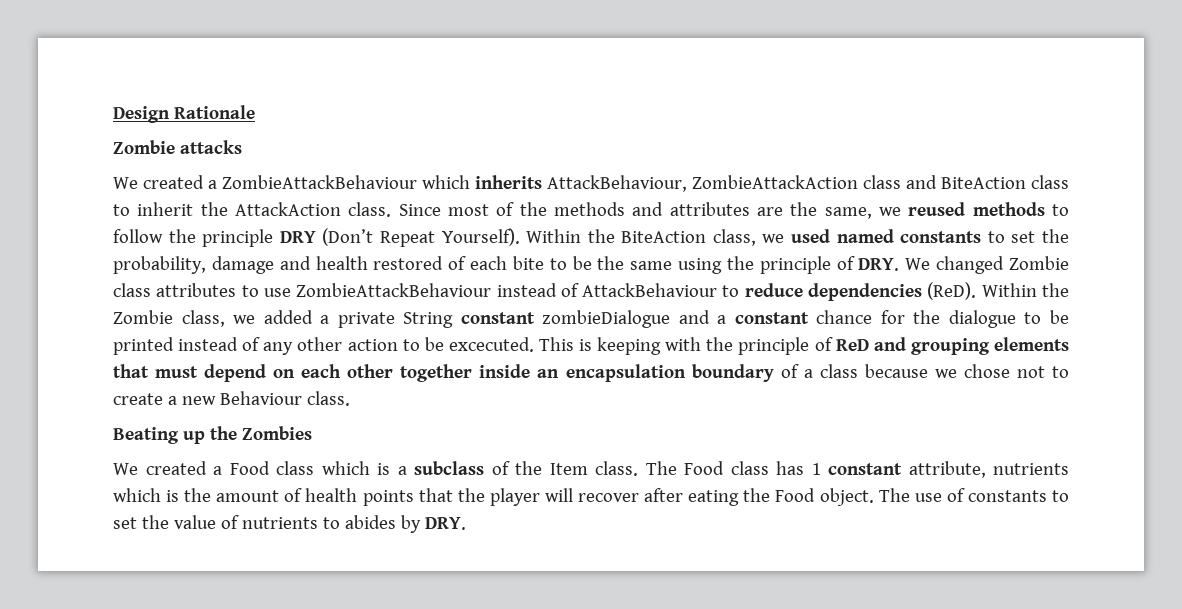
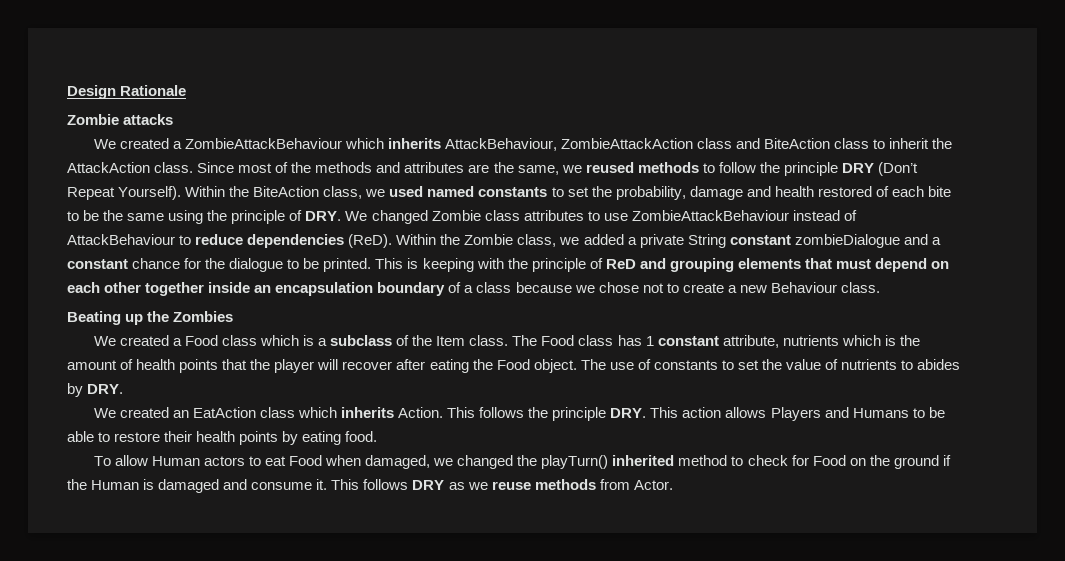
[113,337,534,355] printed instead of any other action to be excecuted. -> [323,258,372,272] printed.
(466, 523) none -> [93,407,945,421] [67,431,378,445] [93,455,951,469] [67,479,673,493] // We created an EatAction class which inherits Action. This follows the principle DRY. This action allows Players and Humans to be able to restore their health points by eating food. // To allow Human actors to eat Food when damaged, we changed the playTurn() inherited method to check for Food on the ground if the Human is damaged and consume it. This follows DRY as we reuse methods from Actor.

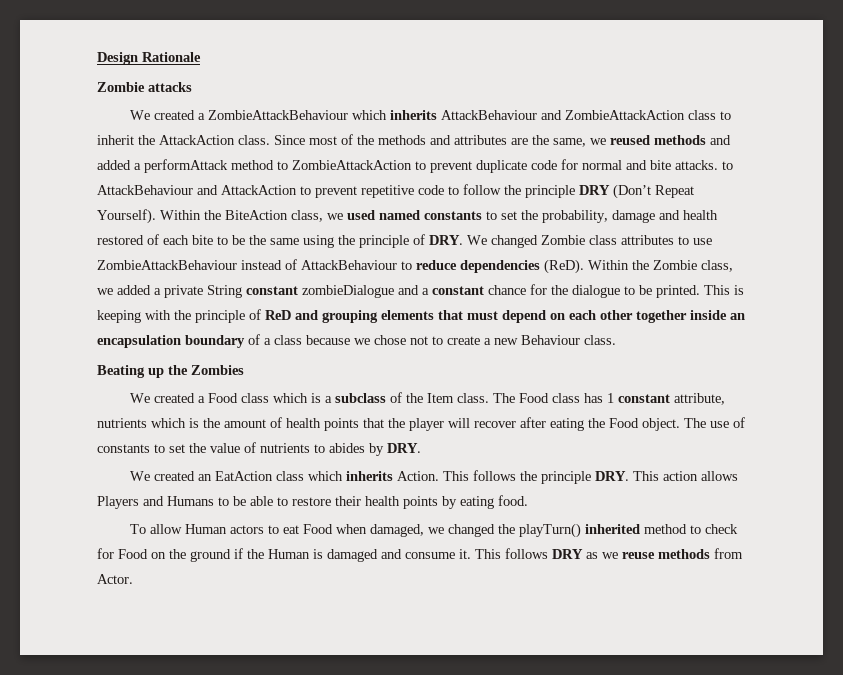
[445,138,831,151] AttackBehaviour, ZombieAttackAction class and BiteAction -> [441,110,686,120] AttackBehaviour and ZombieAttackAction
(699, 167) none -> [710,135,731,145] [97,159,733,173] [97,185,444,198] and added a performAttack method to ZombieAttackAction to prevent duplicate code for normal and bite attacks. to AttackBehaviour and AttackAction to prevent repetitive code

